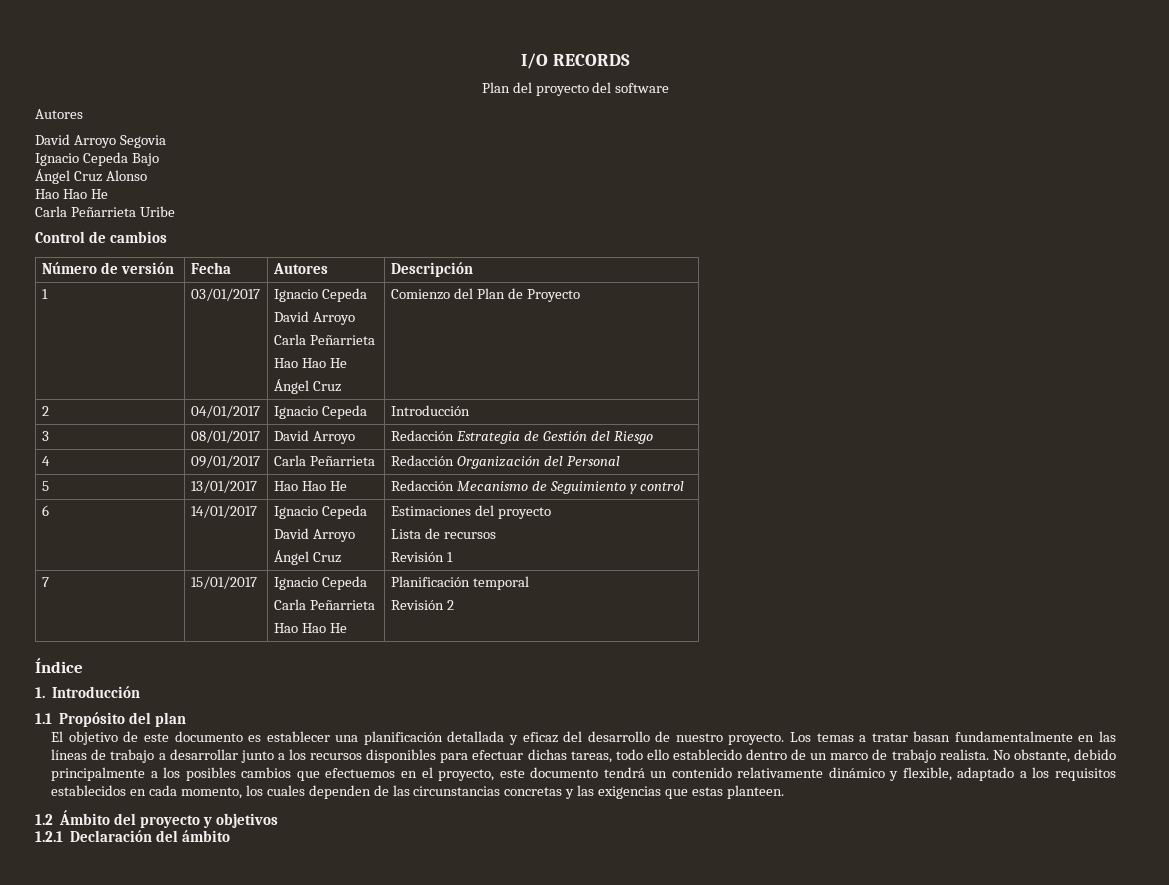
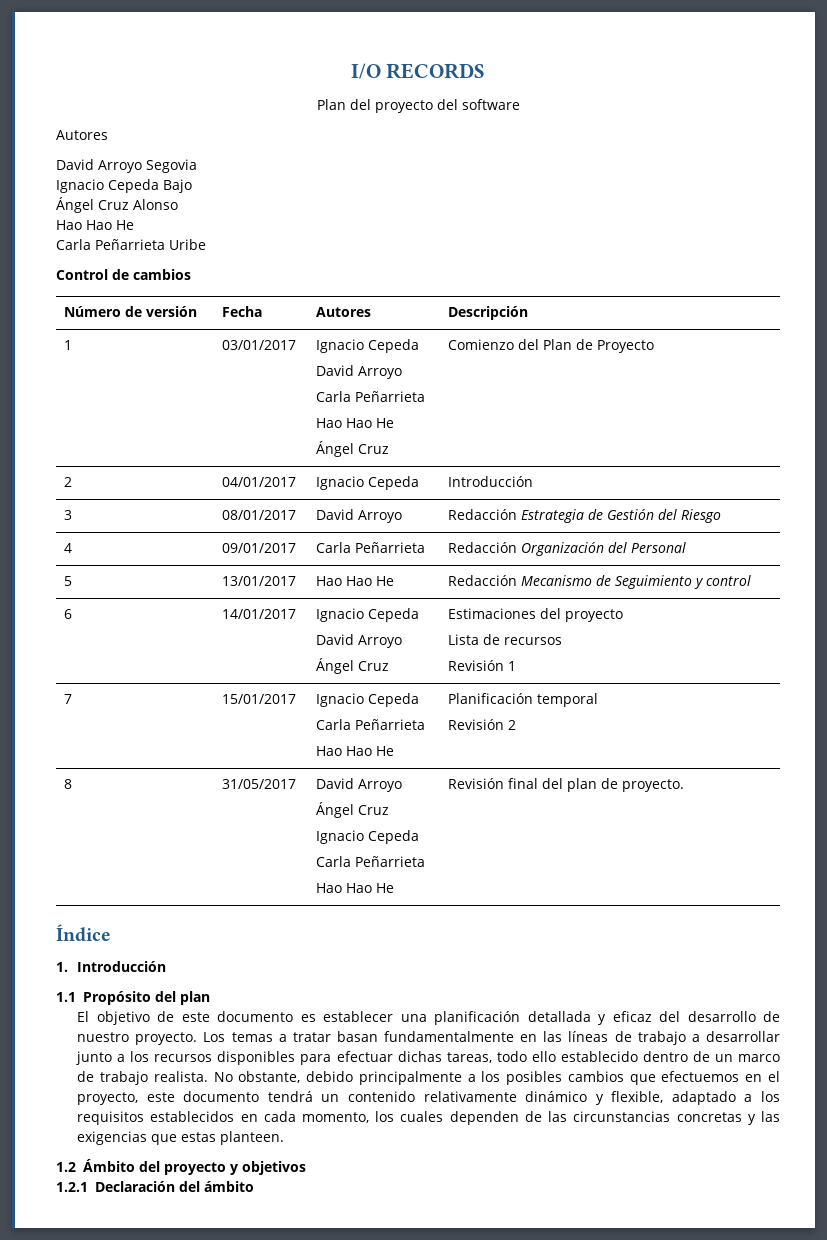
(454, 605) none -> [63,779,72,789] [221,779,296,789] [315,778,402,792] [315,802,389,818] [315,830,419,844] [315,856,425,867] [315,883,394,893] [447,778,684,792] // 8 | 31/05/2017 | David Arroyo // Ángel Cruz // Ignacio Cepeda // Carla Peñarrieta // Hao Hao He | Revisión final del plan de proyecto.

